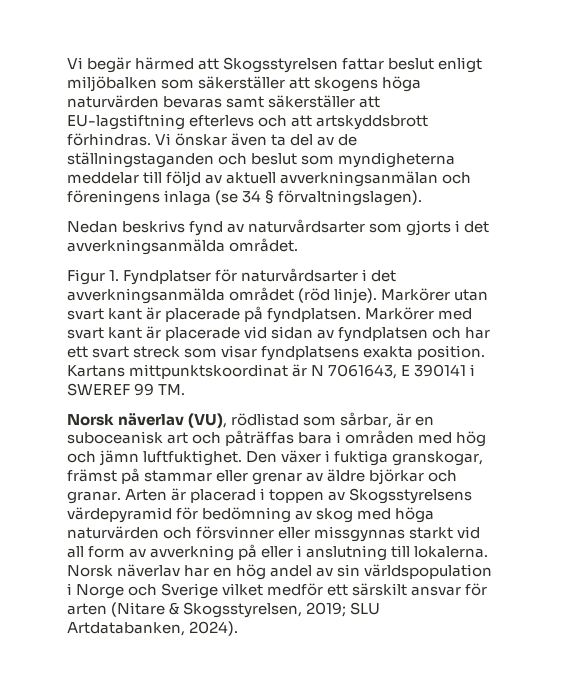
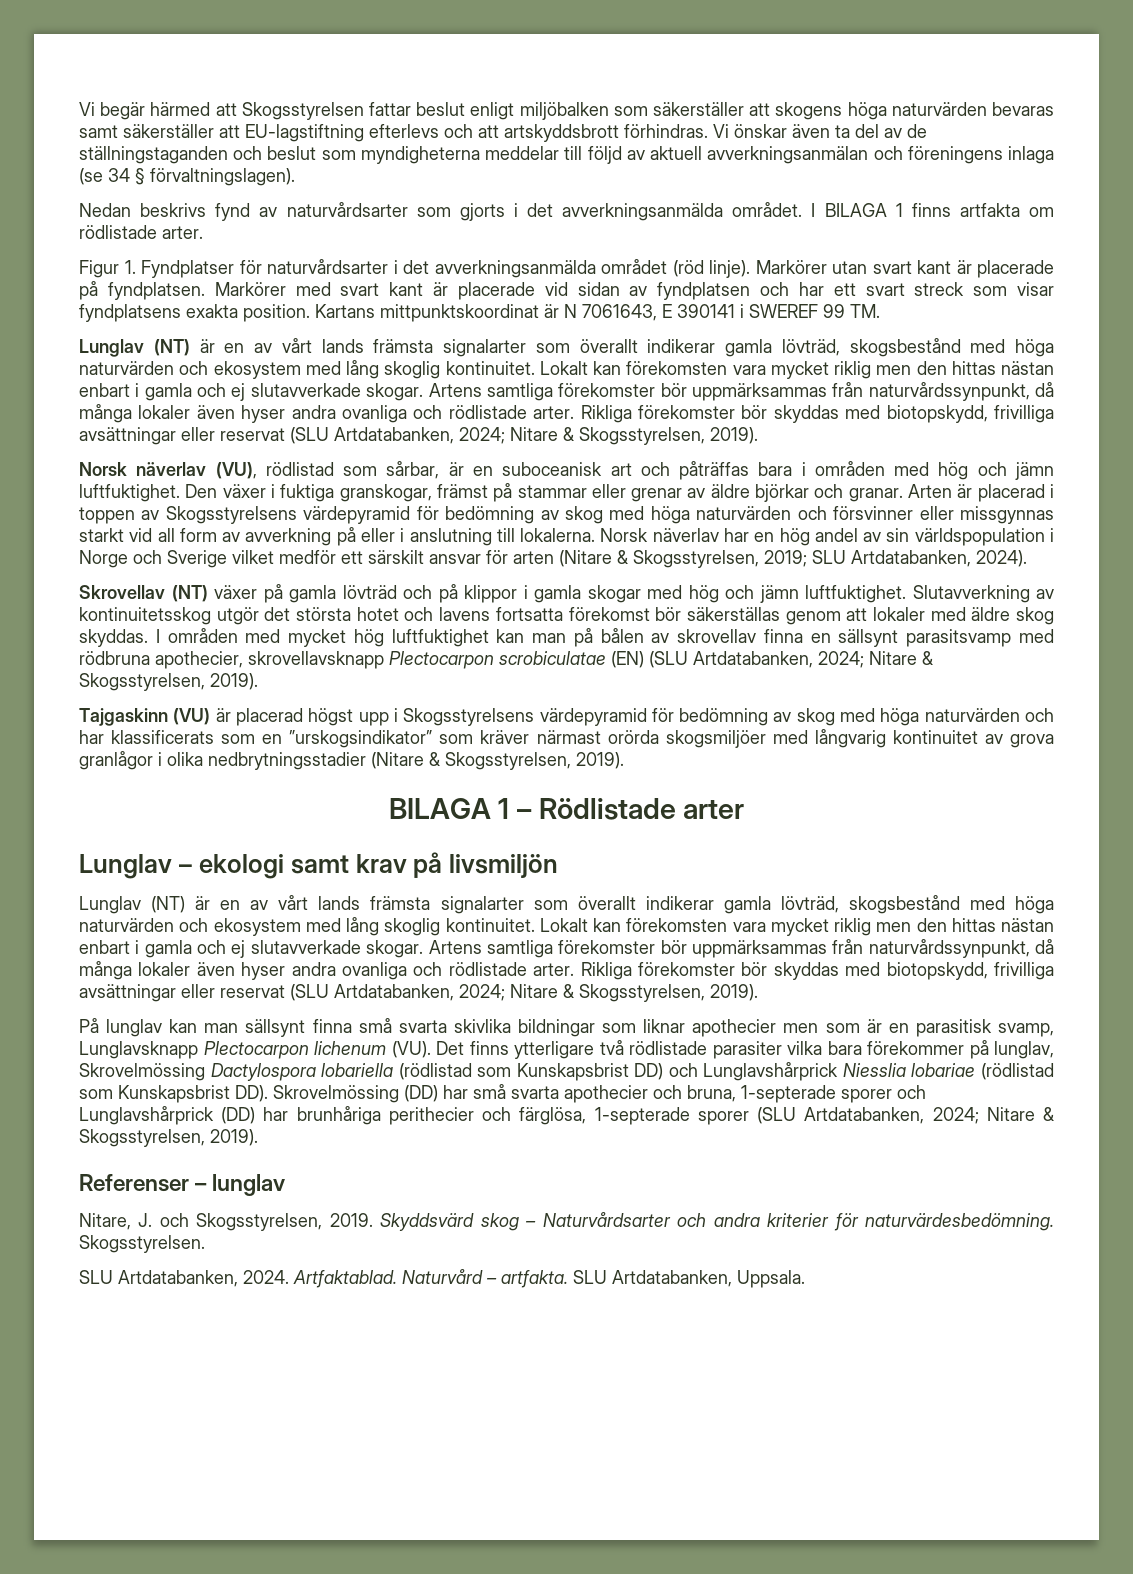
(299, 245) none -> [811,203,1054,217] [79,225,203,239] I BILAGA 1 finns artfakta om rödlistade arter.
(186, 389) none -> [79,338,1054,357] [79,360,1054,379] [79,382,1054,401] [79,404,1054,423] [79,427,758,445] // Lunglav (NT) är en av vårt lands främsta signalarter som överallt indikerar gamla lövträd, skogsbestånd med höga naturvärden och ekosystem med lång skoglig kontinuitet. Lokalt kan förekomsten vara mycket riklig men den hittas nästan enbart i gamla och ej slutavverkade skogar. Artens samtliga förekomster bör uppmärksammas från naturvårdssynpunkt, då många lokaler även hyser andra ovanliga och rödlistade arter. Rikliga förekomster bör skyddas med biotopskydd, frivilliga avsättningar eller reservat (SLU Artdatabanken, 2024; Nitare & Skogsstyrelsen, 2019).
(239, 628) none -> [79,584,1054,603] [79,607,1054,625] [79,628,1054,647] [79,651,933,669] [79,673,258,691] [79,708,1054,726] [79,729,1054,748] [79,751,624,770] [388,798,745,820] [79,852,559,879] [79,895,1054,914] [79,917,1054,936] [79,939,1054,958] [79,961,1054,980] [79,984,758,1002] [79,1018,1054,1037] [79,1040,1054,1059] [79,1062,1054,1081] [79,1084,926,1103] [79,1106,1055,1125] [79,1129,258,1147] [79,1174,286,1196] [79,1212,1054,1231] [79,1235,205,1253] [79,1269,805,1288] // Skrovellav (NT) växer på gamla lövträd och på klippor i gamla skogar med hög och jämn luftfuktighet. Slutavverkning av kontinuitetsskog utgör det största hotet och lavens fortsatta förekomst bör säkerställas genom att lokaler med äldre skog skyddas. I områden med mycket hög luftfuktighet kan man på bålen av skrovellav finna en sällsynt parasitsvamp med rödbruna apothecier, skrovellavsknapp Plectocarpon scrobiculatae (EN) (SLU Artdatabanken, 2024; Nitare & Skogsstyrelsen, 2019). // Tajgaskinn (VU) är placerad högst upp i Skogsstyrelsens värdepyramid för bedömning av skog med höga naturvärden och har klassificerats som en ”urskogsindikator” som kräver närmast orörda skogsmiljöer med långvarig kontinuitet av grova granlågor i olika nedbrytningsstadier (Nitare & Skogsstyrelsen, 2019). // BILAGA 1 – Rödlistade arter // Lunglav – ekologi samt krav på livsmiljön // Lunglav (NT) är en av vårt lands främsta signalarter som överallt indikerar gamla lövträd, skogsbestånd med höga naturvärden och ekosystem med lång skoglig kontinuitet. Lokalt kan förekomsten vara mycket riklig men den hittas nästan enbart i gamla och ej slutavverkade skogar. Artens samtliga förekomster bör uppmärksammas från naturvårdssynpunkt, då många lokaler även hyser andra ovanliga och rödlistade arter. Rikliga förekomster bör skyddas med biotopskydd, frivilliga avsättningar eller reservat (SLU Artdatabanken, 2024; Nitare & Skogsstyrelsen, 2019). // På lunglav kan man sällsynt finna små svarta skivlika bildningar som liknar apothecier men som är en parasitisk svamp, Lunglavsknapp Plectocarpon lichenum (VU). Det finns ytterligare två rödlistade parasiter vilka bara förekommer på lunglav, Skrovelmössing Dactylospora lobariella (rödlistad som Kunskapsbrist DD) och Lunglavshårprick Niesslia lobariae (rödlistad som Kunskapsbrist DD). Skrovelmössing (DD) har små svarta apothecier och bruna, 1-septerade sporer och Lunglavshårprick (DD) har brunhåriga perithecier och färglösa, 1-septerade sporer (SLU Artdatabanken, 2024; Nitare & Skogsstyrelsen, 2019). // Referenser – lunglav // Nitare, J. och Skogsstyrelsen, 2019. Skyddsvärd skog – Naturvårdsarter och andra kriterier för naturvärdesbedömning. Skogsstyrelsen. // SLU Artdatabanken, 2024. Artfaktablad. Naturvård – artfakta. SLU Artdatabanken, Uppsala.

